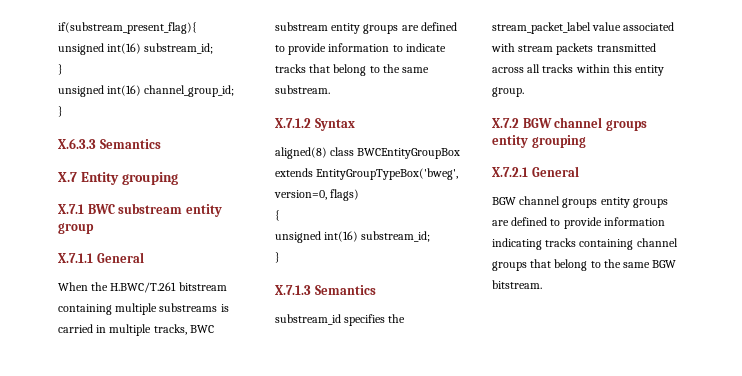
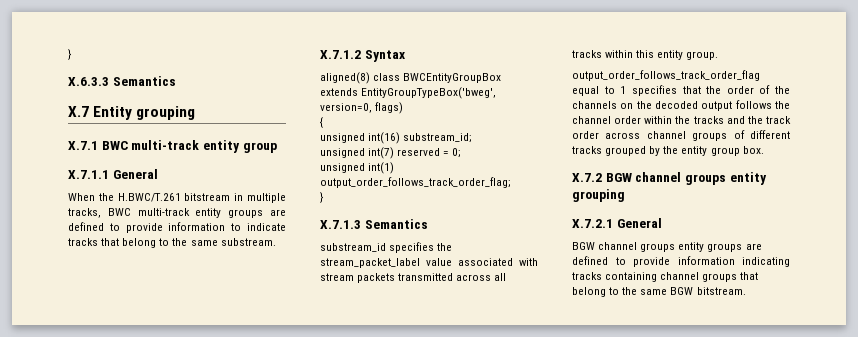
[58,22,197,34] [58,43,214,55] [58,64,63,75] [58,85,235,97] if(substream_present_flag){ // unsigned int(16) substream_id; // } // unsigned int(16) channel_group_id; // -> (68, 54) none
[118,203,183,214] substream -> [131,140,200,150] multi-track
[58,303,229,315] [58,324,93,333] containing multiple substreams is carried -> (231, 197) none
[275,22,328,31] substream -> [137,208,190,216] multi-track
(431, 236) none -> [320,147,462,159] [320,162,395,174] [320,177,511,188] // unsigned int(7) reserved = 0; // unsigned int(1) output_order_follows_track_order_flag;
(524, 92) none -> [572,70,760,81] [572,85,790,96] [572,100,790,111] [572,116,791,124] [572,130,790,141] [572,146,764,156] // output_order_follows_track_order_flag equal to 1 specifies that the order of the channels on the decoded output follows the channel order within the tracks and the track order across channel groups of different tracks grouped by the entity group box.

